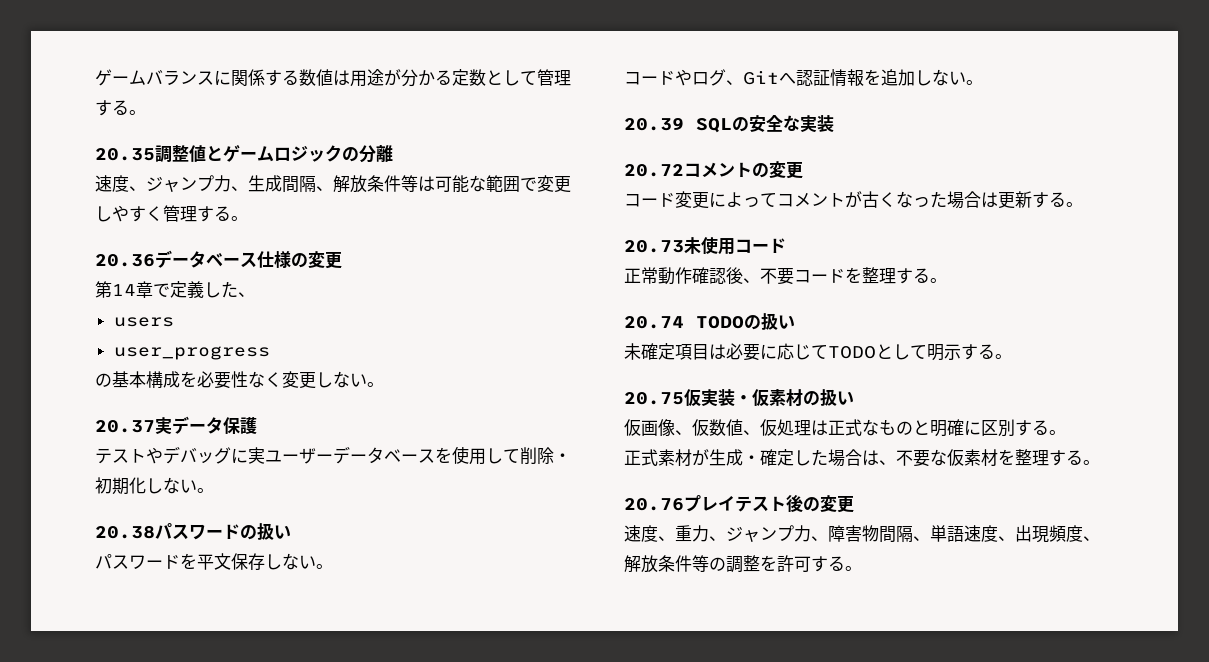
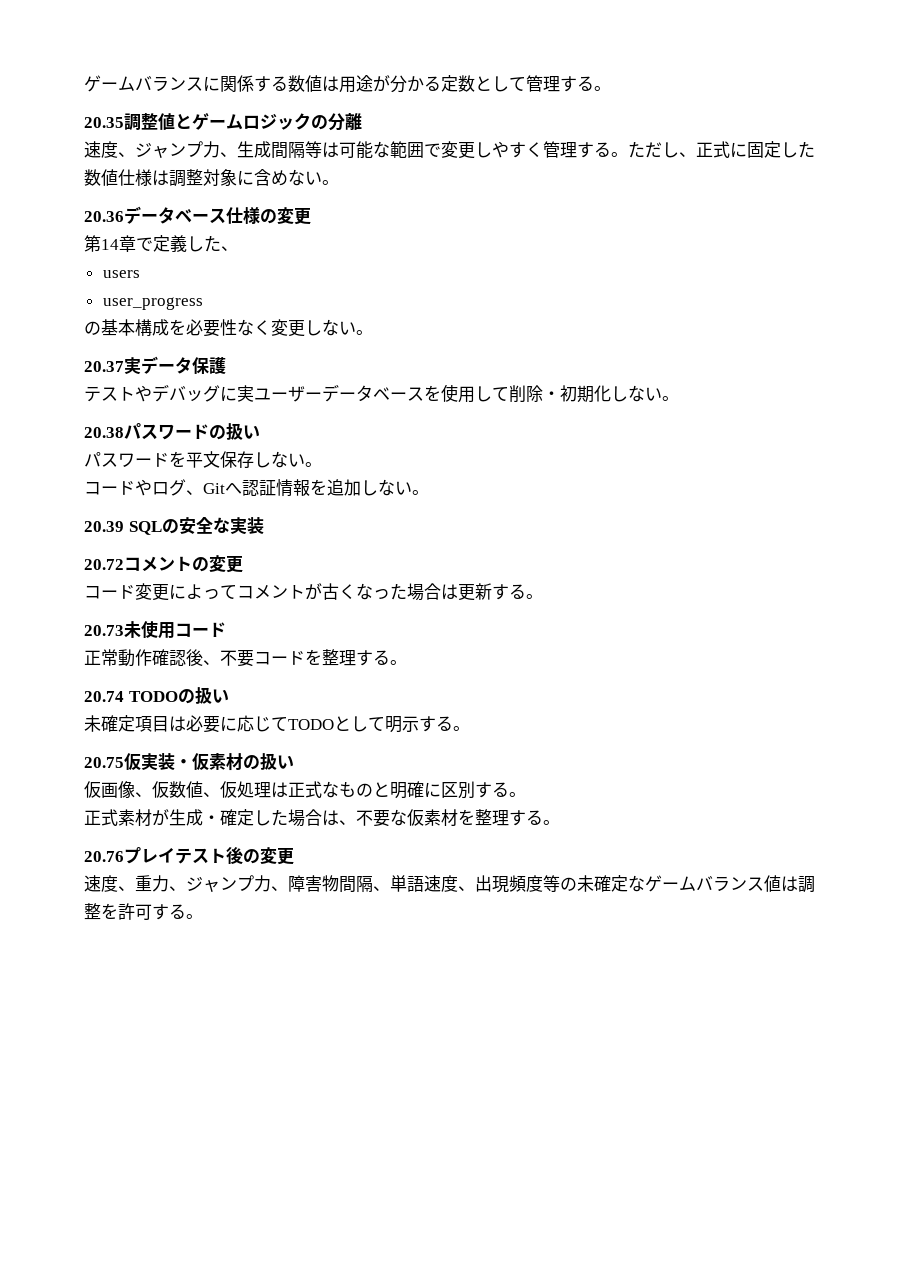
[316,175,401,193] 、解放条件 -> (305, 150) none
(248, 218) none -> [628,141,815,158] [84,169,339,187] ただし、正式に固定した数値仕様は調整対象に含めない。
[1083,536,1100,541] [624,555,726,573] 、解放条件等の -> [543,875,798,892] 等の未確定なゲームバランス値は

